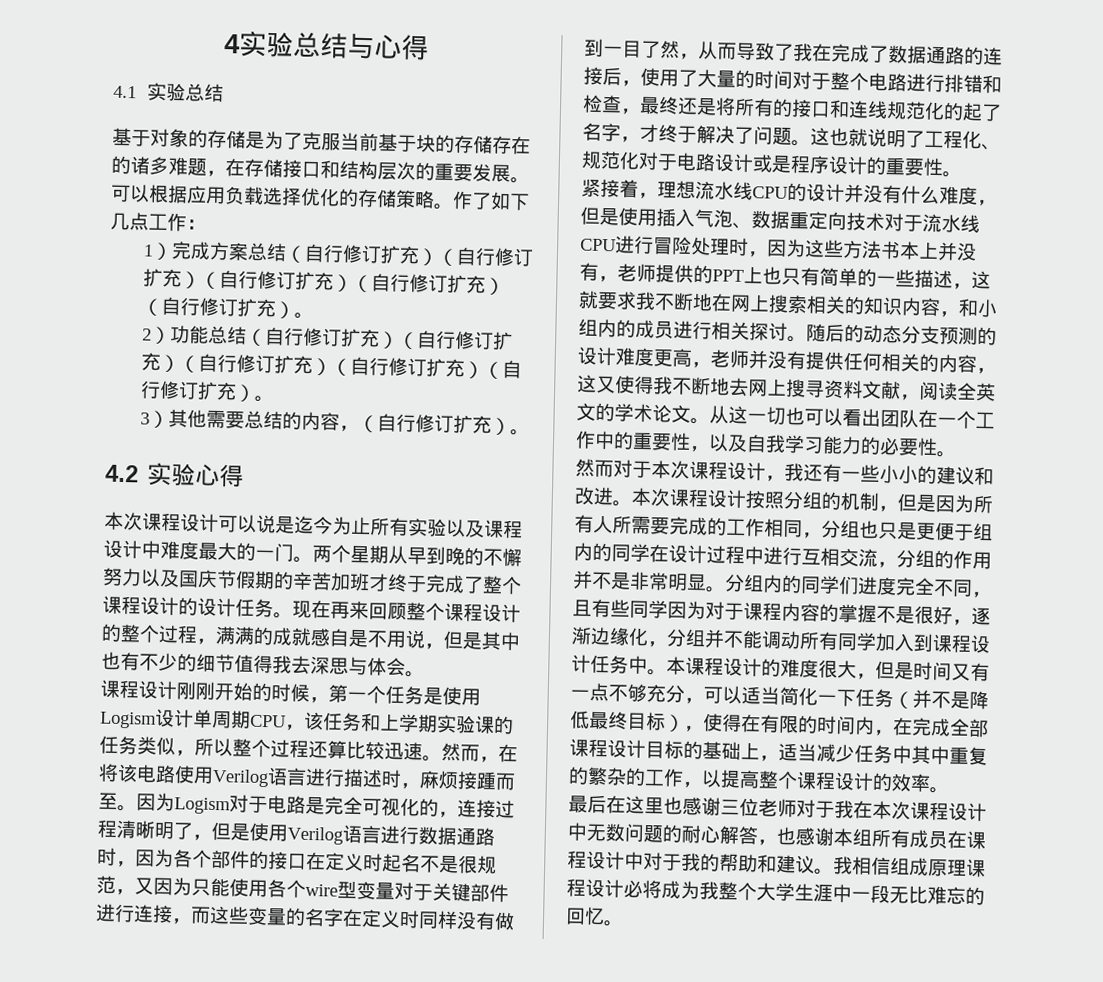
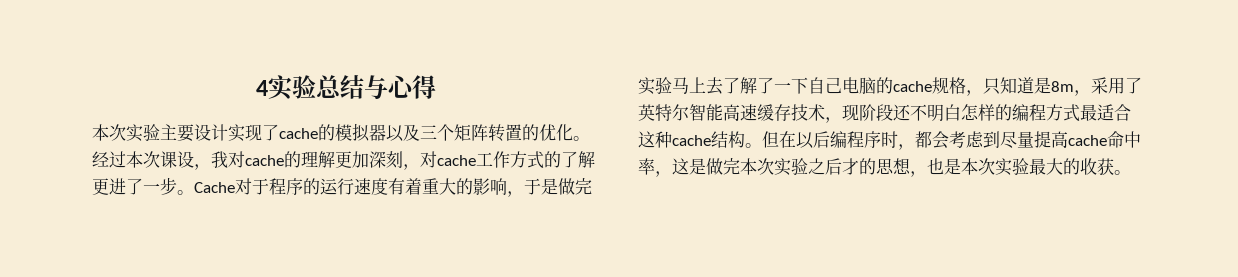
[113,82,224,103] [112,127,531,155] [111,155,530,184] [110,184,530,211] [110,212,206,232] [142,240,534,267] [142,268,505,295] [141,296,314,319] [141,324,513,351] [140,352,522,379] [139,380,274,403] [139,408,530,436] [105,462,245,488] [104,511,523,539] [103,539,522,567] [102,567,522,595] [102,595,521,623] [101,623,521,651] [101,651,425,678] [100,679,481,706] [99,708,514,735] [99,735,518,763] [98,763,516,791] [98,792,515,819] [97,819,495,846] [97,847,497,874] [96,875,509,903] [95,903,515,931] [584,38,1003,66] [583,66,1002,94] [582,94,1002,122] [582,122,1001,151] [581,150,962,178] [581,178,997,207] [580,206,980,233] [580,235,977,261] [579,262,991,290] [578,290,998,318] [578,318,997,346] [577,346,996,375] [577,374,996,402] [576,402,995,430] [575,430,956,458] [575,458,994,486] [574,486,994,514] [574,514,993,542] [573,542,992,570] [572,570,991,599] [572,598,991,626] [571,626,991,654] [571,654,990,682] [570,682,989,710] [570,710,989,738] [569,738,988,766] [568,766,949,794] [568,794,987,822] [567,822,986,850] [567,850,986,878] [566,878,985,906] [565,906,605,926] 4.1实验总结 // 基于对象的存储是为了克服当前基于块的存储存在的诸多难题，在存储接口和结构层次的重要发展。可以根据应用负载选择优化的存储策略。作了如下几点工作： // 1）完成方案总结（自行修订扩充）（自行修订扩充）（自行修订扩充）（自行修订扩充）（自行修订扩充）。 // 2）功能总结（自行修订扩充）（自行修订扩充）（自行修订扩充）（自行修订扩充）（自行修订扩充）。 // 3）其他需要总结的内容，（自行修订扩充）。 // 4.2实验心得 // 本次课程设计可以说是迄今为止所有实验以及课程设计中难度最大的一门。两个星期从早到晚的不懈努力以及国庆节假期的辛苦加班才终于完成了整个课程设计的设计任务。现在再来回顾整个课程设计的整个过程，满满的成就感自是不用说，但是其中也有不少的细节值得我去深思与体会。 // 课程设计刚刚开始的时候，第一个任务是使用Logism设计单周期CPU，该任务和上学期实验课的任务类似，所以整个过程还算比较迅速。然而，在将该电路使用Verilog语言进行描述时，麻烦接踵而至。因为Logism对于电路是完全可视化的，连接过程清晰明了，但是使用Verilog语言进行数据通路时，因为各个部件的接口在定义时起名不是很规范，又因为只能使用各个wire型变量对于关键部件进行连接，而这些变量的名字在定义时同样没有做到一目了然，从而导致了我在完成了数据通路的连接后，使用了大量的时间对于整个电路进行排错和检查，最终还是将所有的接口和连线规范化的起了名字，才终于解决了问题。这也就说明了工程化、规范化对于电路设计或是程序设计的重要性。 // 紧接着，理想流水线CPU的设计并没有什么难度，但是使用插入气泡、数据重定向技术对于流水线CPU进行冒险处理时，因为这些方法书本上并没有，老师提供的PPT上也只有简单的一些描述，这就要求我不断地在网上搜索相关的知识内容，和小组内的成员进行相关探讨。随后的动态分支预测的设计难度更高，老师并没有提供任何相关的内容，这又使得我不断地去网上搜寻资料文献，阅读全英文的学术论文。从这一切也可以看出团队在一个工作中的重要性，以及自我学习能力的必要性。 // 然而对于本次课程设计，我还有一些小小的建议和改进。本次课程设计按照分组的机制，但是因为所有人所需要完成的工作相同，分组也只是更便于组内的同学在设计过程中进行互相交流，分组的作用并不是非常明显。分组内的同学们进度完全不同，且有些同学因为对于课程内容的掌握不是很好，逐渐边缘化，分组并不能调动所有同学加入到课程设计任务中。本课程设计的难度很大，但是时间又有一点不够充分，可以适当简化一下任务（并不是降低最终目标），使得在有限的时间内，在完成全部课程设计目标的基础上，适当减少任务中其中重复的繁杂的工作，以提高整个课程设计的效率。 // 最后在这里也感谢三位老师对于我在本次课程设计中无数问题的耐心解答，也感谢本组所有成员在课程设计中对于我的帮助和建议。我相信组成原理课程设计必将成为我整个大学生涯中一段无比难忘的回忆 -> [92,123,590,142] [92,151,595,170] [92,177,592,197] [638,77,1142,96] [638,104,1131,123] [638,131,1141,150] [638,158,1114,177] 本次实验主要设计实现了cache的模拟器以及三个矩阵转置的优化。经过本次课设，我对cache的理解更加深刻，对cache工作方式的了解更进了一步。Cache对于程序的运行速度有着重大的影响，于是做完实验马上去了解了一下自己电脑的cache规格，只知道是8m，采用了英特尔智能高速缓存技术，现阶段还不明白怎样的编程方式最适合这种cache结构。但在以后编程序时，都会考虑到尽量提高cache命中率，这是做完本次实验之后才的思想，也是本次实验最大的收获

